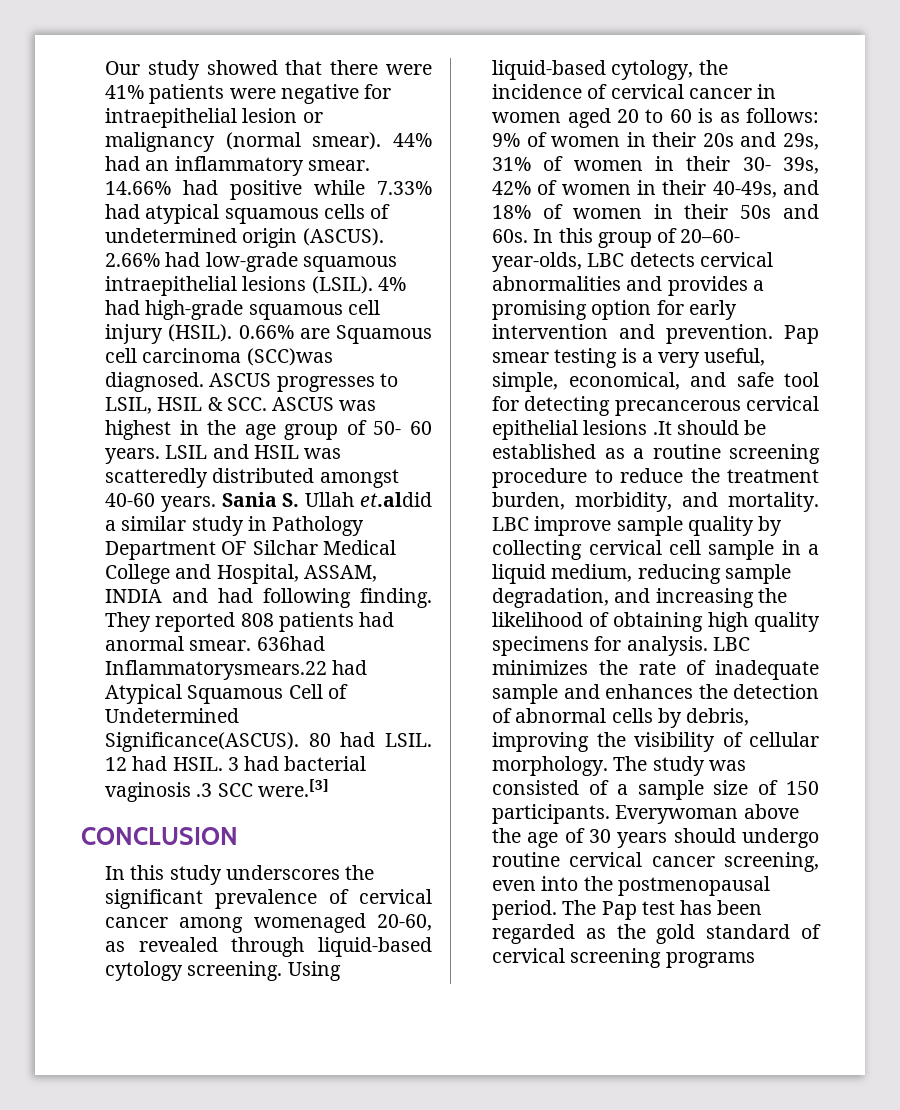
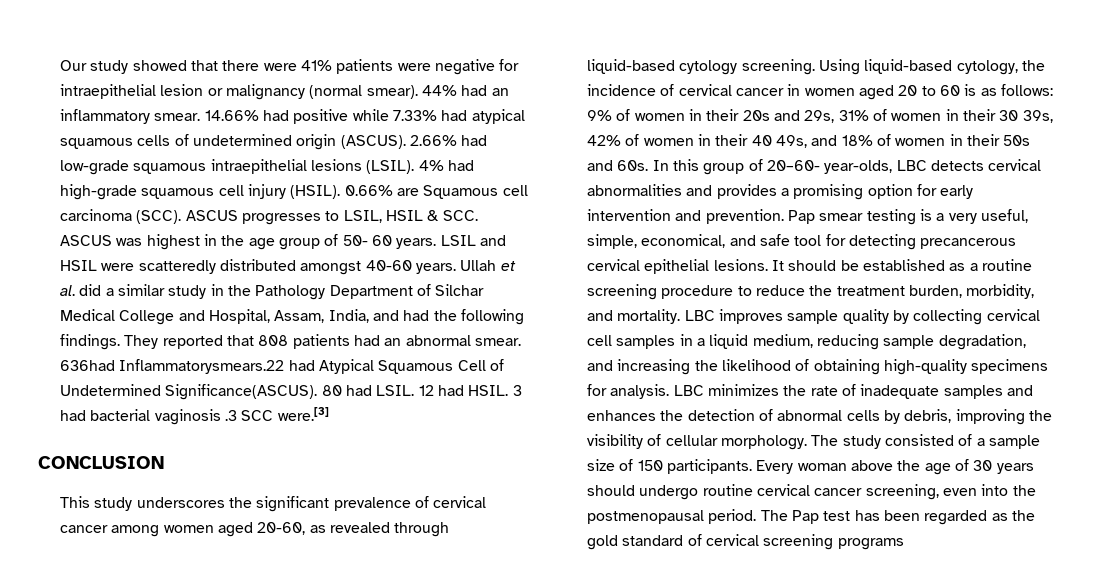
[246,348,333,366] [105,372,205,392] (SCC)was diagnosed. -> [136,210,182,224] (SCC).
[304,448,342,459] was -> [101,263,135,271] were
[221,492,432,507] Sania S. Ullah et.aldid -> [460,260,516,271] [60,284,102,296] Ullah et al. did
(267, 523) none -> [228,285,252,296] the
[221,541,248,555] OF -> [417,284,432,296] of
[303,565,377,582] [105,588,432,608] ASSAM, INDIA and had following finding. -> [274,309,525,325] [60,334,121,350] Assam, India, and had the following findings.
(236, 622) none -> [227,335,255,346] that
[105,636,185,651] anormal -> [384,335,471,346] an abnormal
[105,865,165,880] In this -> [60,496,91,508] This
[253,913,366,933] womenaged -> [163,522,254,537] women aged
[742,157,771,171] 30- -> [999,110,1019,121] 30
[712,181,777,198] 40-49s, -> [751,135,808,148] 40 49s,
[583,420,672,435] lesions .It -> [713,259,785,271] lesions. It
[534,516,612,536] improve -> [719,309,784,324] improves
[708,540,775,560] sample -> [616,335,676,349] samples
[708,612,820,632] high quality -> [884,359,968,375] high-quality
[492,684,559,704] sample -> [943,385,1003,399] samples
[708,760,746,771] was -> (881, 442) none
[615,805,739,824] Everywoman -> [756,460,847,474] Every woman

